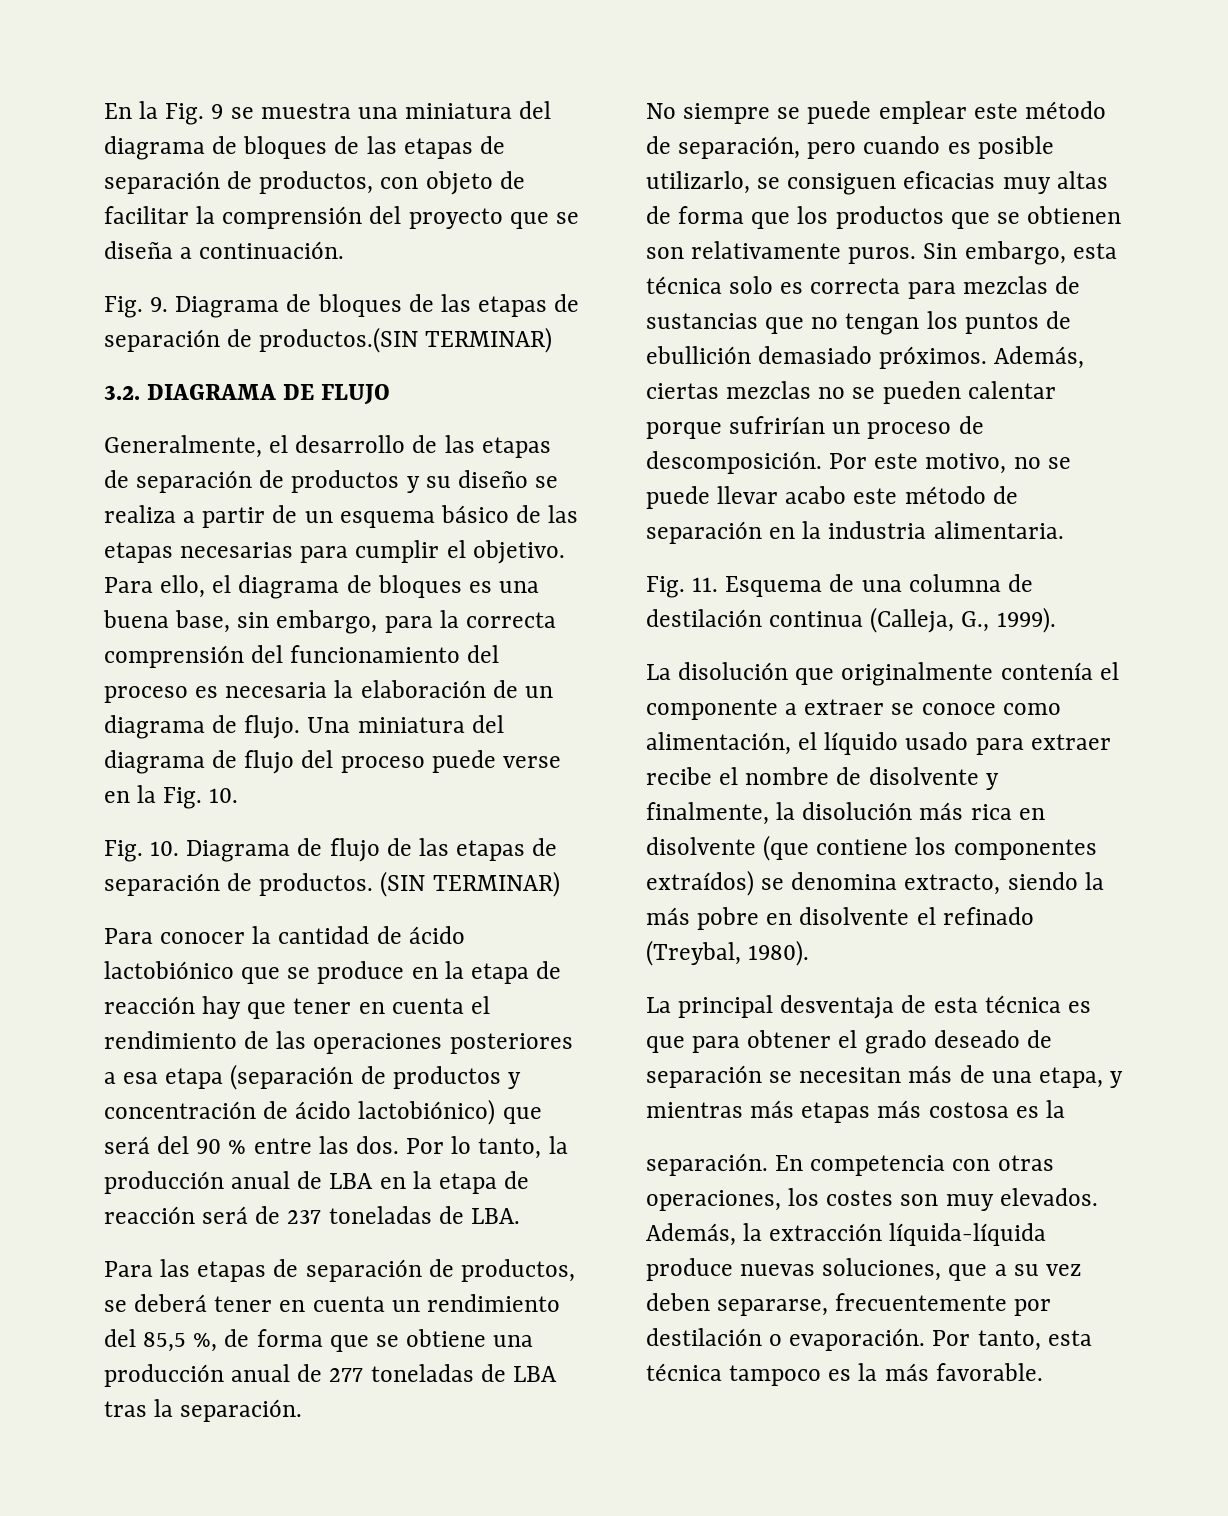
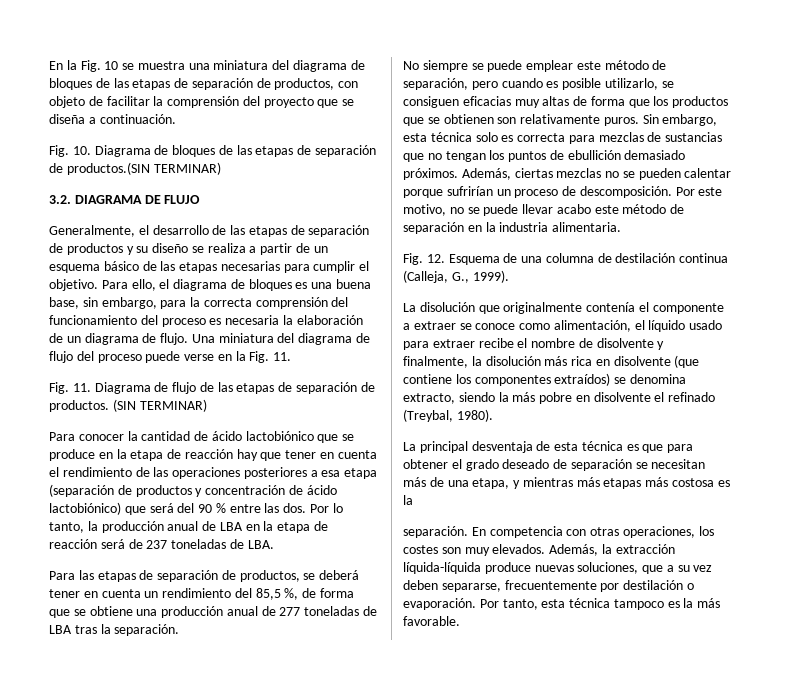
[211,104,224,119] 9 -> [104,61,119,70] 10
[150,297,169,312] 9. -> [72,146,91,155] 10.
[209,788,239,803] [104,840,180,862] 10. // Fig. 10. -> [273,352,292,361] [49,382,91,394] 11. // Fig. 11.
[692,577,719,592] 11. -> [426,254,445,263] 12.

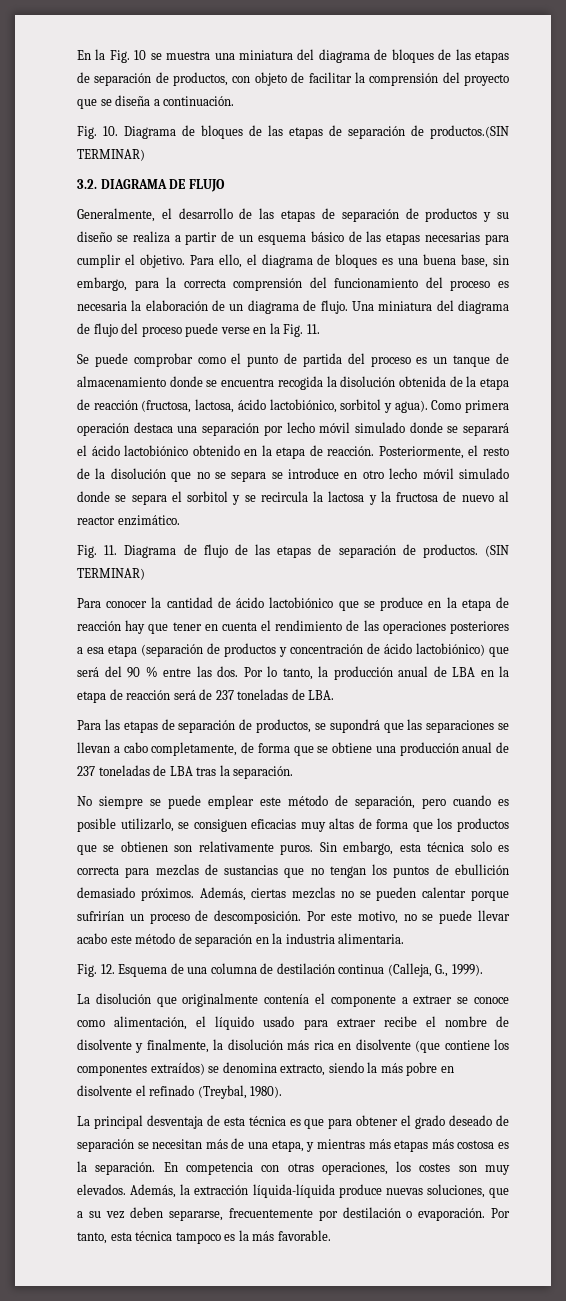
(292, 356) none -> [77,353,510,367] [77,376,509,390] [77,399,509,413] [77,422,509,436] [77,445,509,459] [77,468,509,482] [77,491,509,505] [77,515,180,526] // Se puede comprobar como el punto de partida del proceso es un tanque de almacenamiento donde se encuentra recogida la disolución obtenida de la etapa de reacción (fructosa, lactosa, ácido lactobiónico, sorbitol y agua). Como primera operación destaca una separación por lecho móvil simulado donde se separará el ácido lactobiónico obtenido en la etapa de reacción. Posteriormente, el resto de la disolución que no se separa se introduce en otro lecho móvil simulado donde se separa el sorbitol y se recircula la lactosa y la fructosa de nuevo al reactor enzimático.
[319,570,360,580] [49,588,299,600] deberá tener en cuenta un rendimiento del 85,5 %, -> [329,719,509,733] [77,742,238,756] supondrá que las separaciones se llevan a cabo completamente,
[279,607,301,616] 277 -> [77,766,95,776] 237
(413, 500) // -> (87, 1166) none

